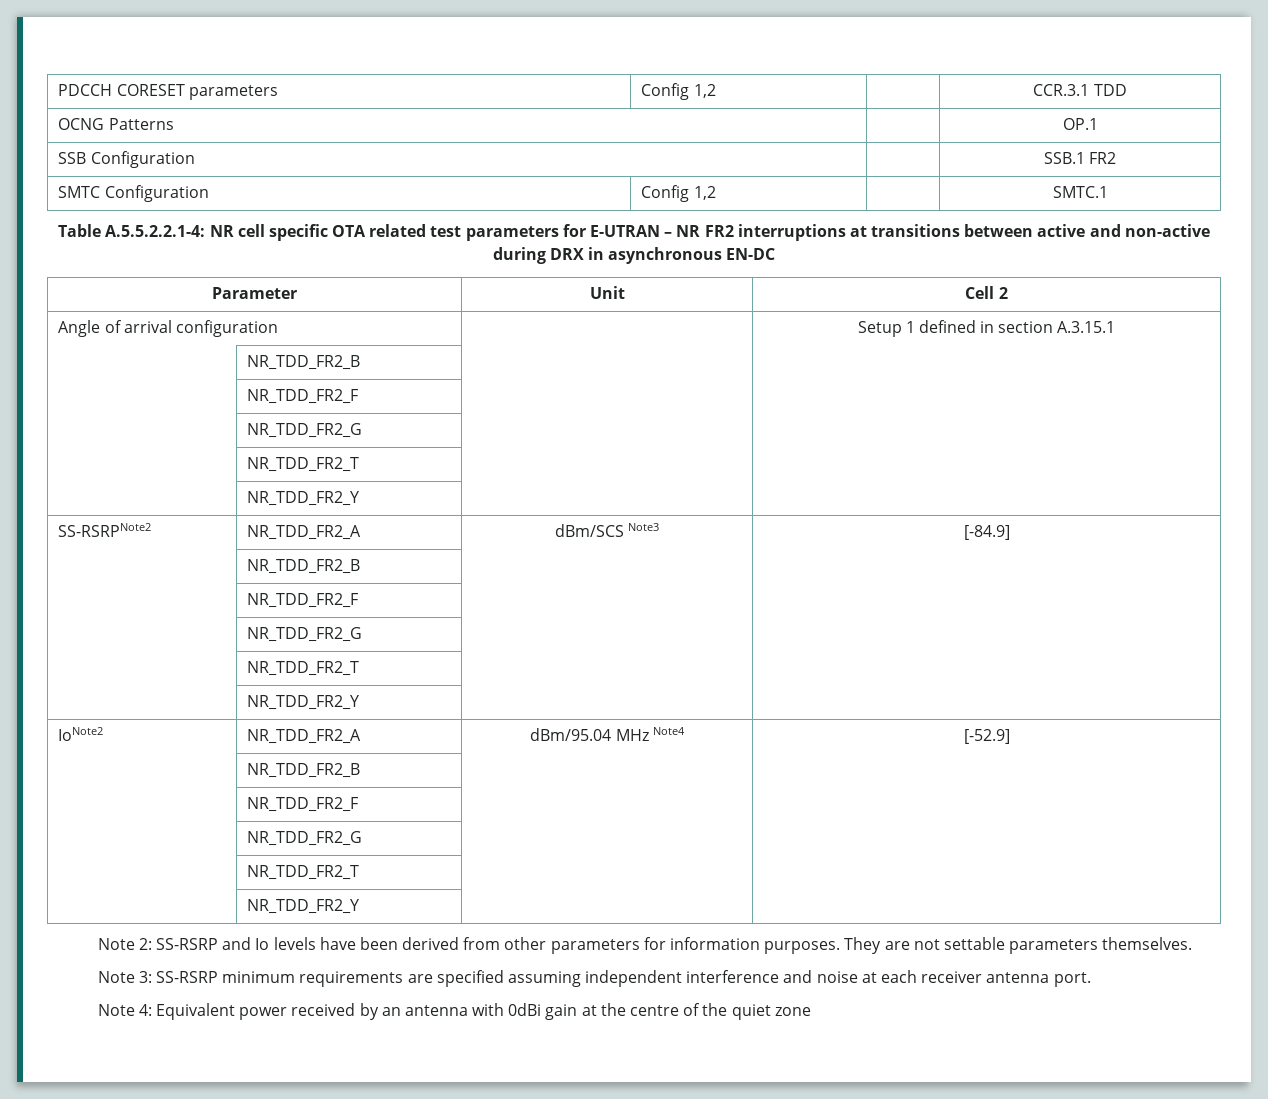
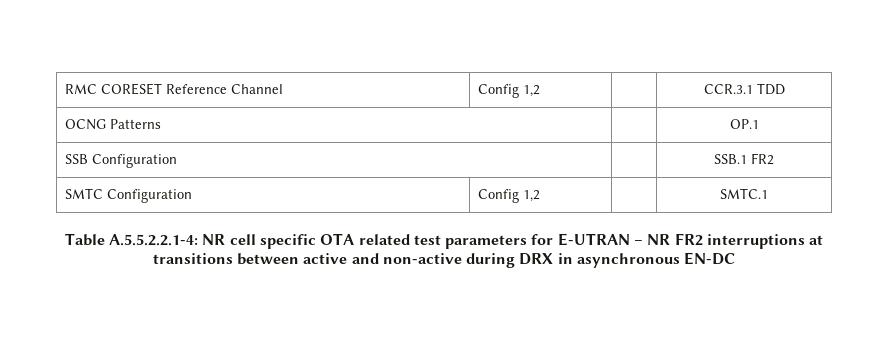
[58,84,278,100] PDCCH CORESET parameters -> [65,83,284,95] RMC CORESET Reference Channel
[212,287,297,299] [589,286,625,299] [965,286,1008,299] [58,320,278,337] [857,320,1116,337] [247,355,361,370] [247,389,359,404] [247,423,363,438] [247,457,360,472] [247,491,360,506] [58,523,152,537] [247,525,362,540] [554,523,660,537] [963,525,1010,540] [247,559,361,574] [247,593,359,608] [247,627,363,642] [247,661,360,676] [247,695,360,710] [58,727,104,741] [247,729,362,744] [530,727,685,741] [963,729,1010,744] [247,763,361,778] [247,797,359,812] [247,831,363,846] [247,865,360,880] [247,899,360,914] [97,937,1193,954] [97,970,1091,987] [97,1003,811,1020] // Parameter | Unit | Cell 2 // Angle of arrival configuration | | Setup 1 defined in section A.3.15.1 // | NR_TDD_FR2_B | | // | NR_TDD_FR2_F | | // | NR_TDD_FR2_G | | // | NR_TDD_FR2_T | | // | NR_TDD_FR2_Y | | // SS-RSRPNote2 | NR_TDD_FR2_A | dBm/SCS Note3 | [-84.9] // | NR_TDD_FR2_B | | // | NR_TDD_FR2_F | | // | NR_TDD_FR2_G | | // | NR_TDD_FR2_T | | // | NR_TDD_FR2_Y | | // IoNote2 | NR_TDD_FR2_A | dBm/95.04 MHz Note4 | [-52.9] // | NR_TDD_FR2_B | | // | NR_TDD_FR2_F | | // | NR_TDD_FR2_G | | // | NR_TDD_FR2_T | | // | NR_TDD_FR2_Y | | // Note 2: SS-RSRP and Io levels have been derived from other parameters for information purposes. They are not settable parameters themselves. // Note 3: SS-RSRP minimum requirements are specified assuming independent interference and noise at each receiver antenna port. // Note 4: Equivalent power received by an antenna with 0dBi gain at the centre of the quiet zone -> (736, 258) none

